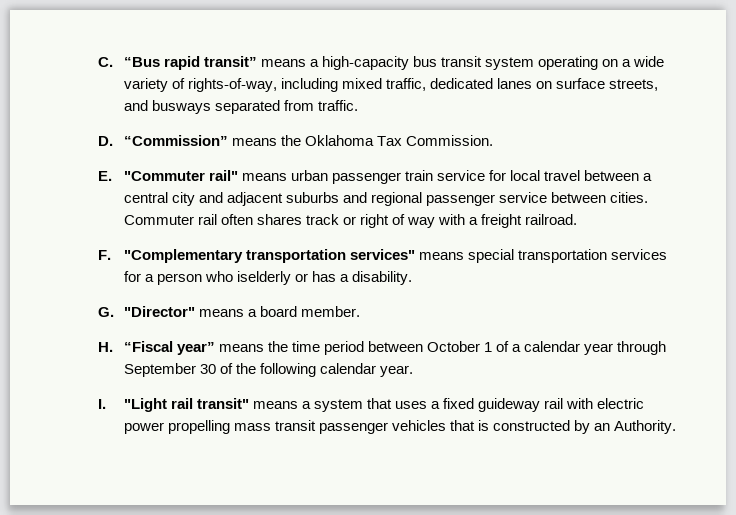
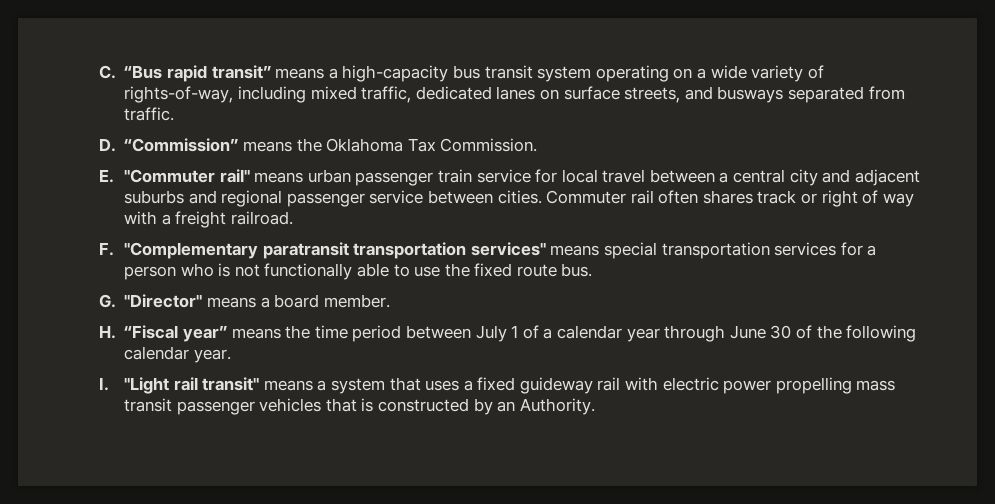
(243, 256) none -> [262,242,349,259] paratransit
[236,271,412,285] iselderly or has a disability. -> [218,263,593,280] is not functionally able to use the fixed route bus.
[426,341,480,352] October -> [475,325,507,342] July
[123,363,196,377] September -> [729,325,766,339] June

